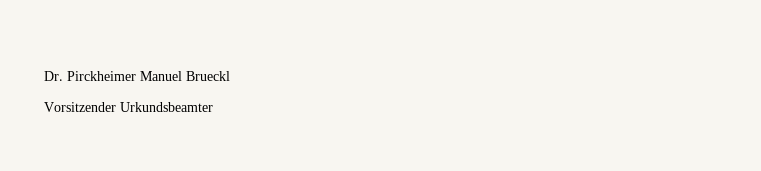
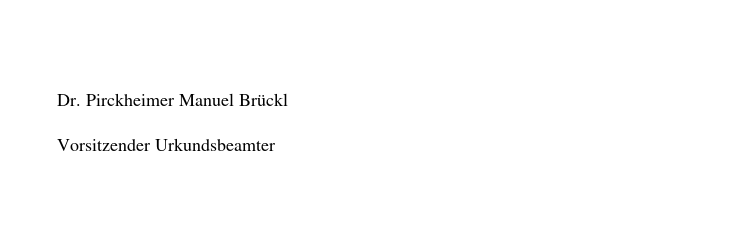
[186,71,230,81] Brueckl -> [239,93,288,106] Brückl

